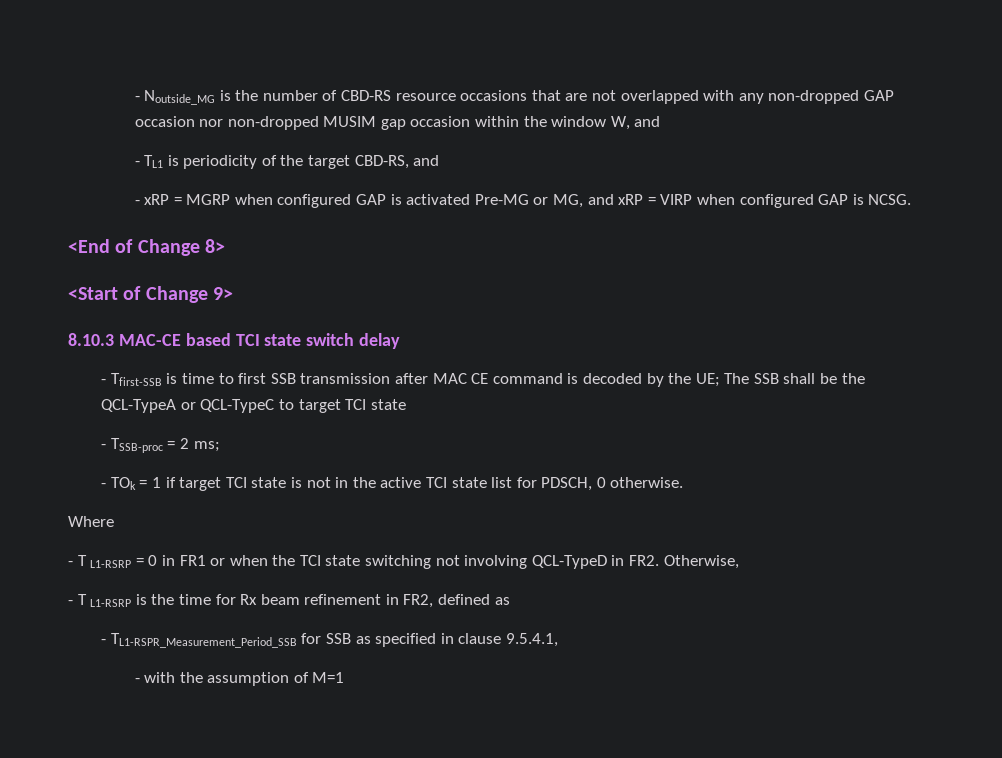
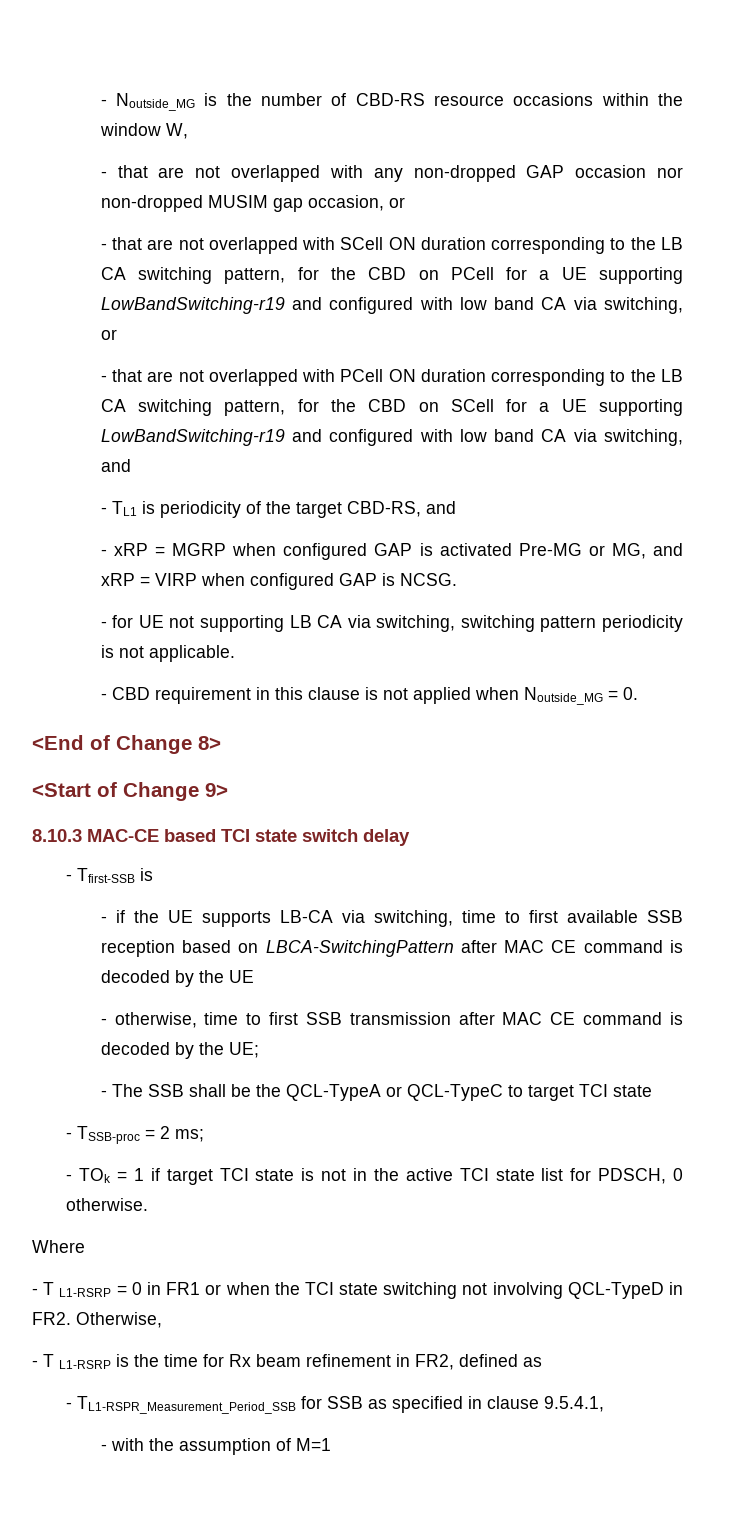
(528, 95) none -> [601,93,684,106] [99,123,188,139] [100,171,107,178] within the window W, // -
[410,116,630,130] occasion within the window W, -> [307,195,405,211] [100,237,683,254] [100,267,683,284] [100,297,683,314] [100,329,117,340] [100,369,683,386] [100,399,683,416] [100,429,683,446] occasion, or // - that are not overlapped with SCell ON duration corresponding to the LB CA switching pattern, for the CBD on PCell for a UE supporting LowBandSwitching-r19 and configured with low band CA via switching, or // - that are not overlapped with PCell ON duration corresponding to the LB CA switching pattern, for the CBD on SCell for a UE supporting LowBandSwitching-r19 and configured with low band CA via switching,
(912, 199) none -> [100,615,683,632] [100,645,235,662] [100,687,638,705] // - for UE not supporting LB CA via switching, switching pattern periodicity is not applicable. // - CBD requirement in this clause is not applied when Noutside_MG = 0.
(178, 378) none -> [100,910,683,927] [100,940,683,957] [100,970,254,987] [100,1012,197,1028] // - if the UE supports LB-CA via switching, time to first available SSB reception based on LBCA-SwitchingPattern after MAC CE command is decoded by the UE // - otherwise,
(720, 380) none -> [100,1090,107,1097] // -

